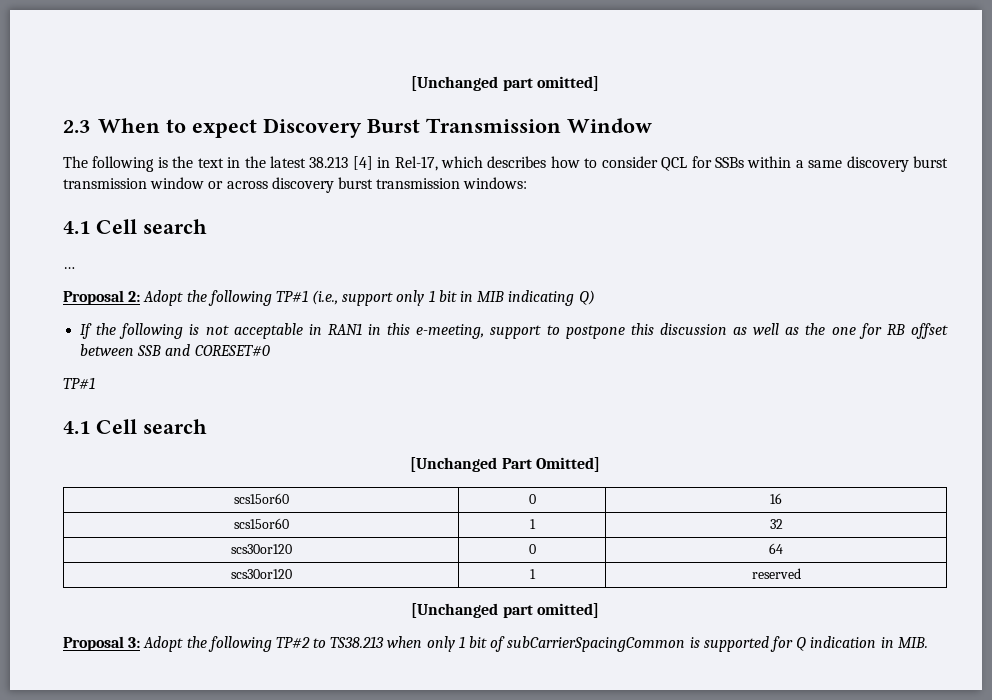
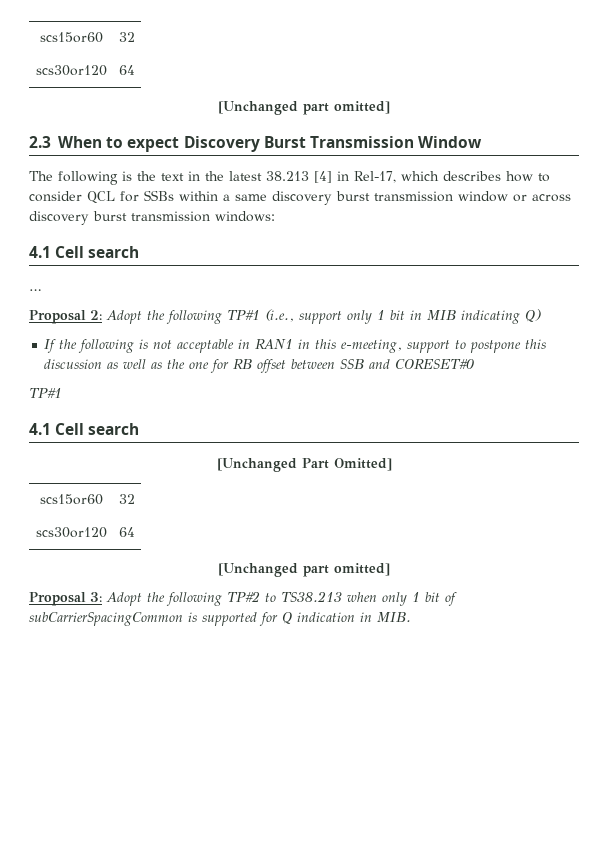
(411, 83) none -> [39,32,103,43] [118,32,135,42] [35,65,107,76] [118,65,135,75] scs15or60 | 32 // scs30or120 | 64 //
[528,494,536,504] [770,493,782,504] [233,518,289,529] [529,519,536,529] [769,519,783,529] [230,544,292,554] [528,544,536,554] [769,543,783,554] [230,569,292,579] [529,569,536,579] [751,568,801,579] | 0 | 16 // scs15or60 | 1 | 32 // scs30or120 | 0 | 64 // scs30or120 | 1 | reserved -> [118,494,135,504] [35,527,107,538] [118,527,135,537] | 32 // scs30or120 | 64

